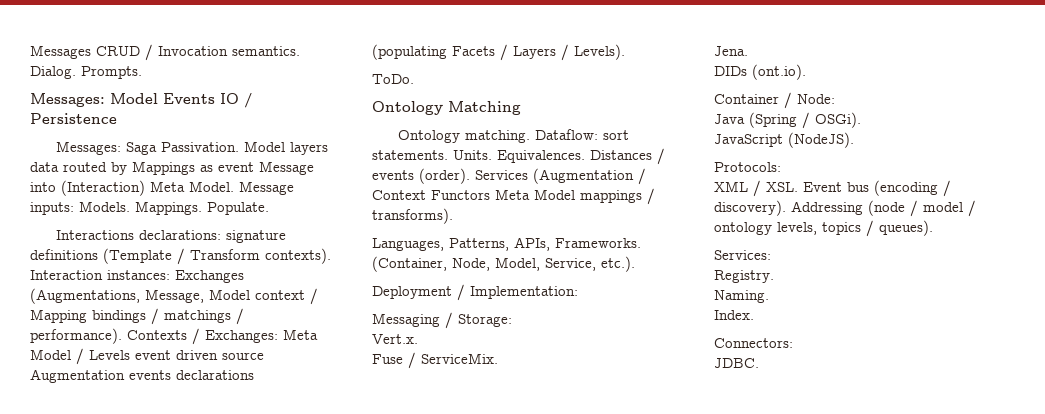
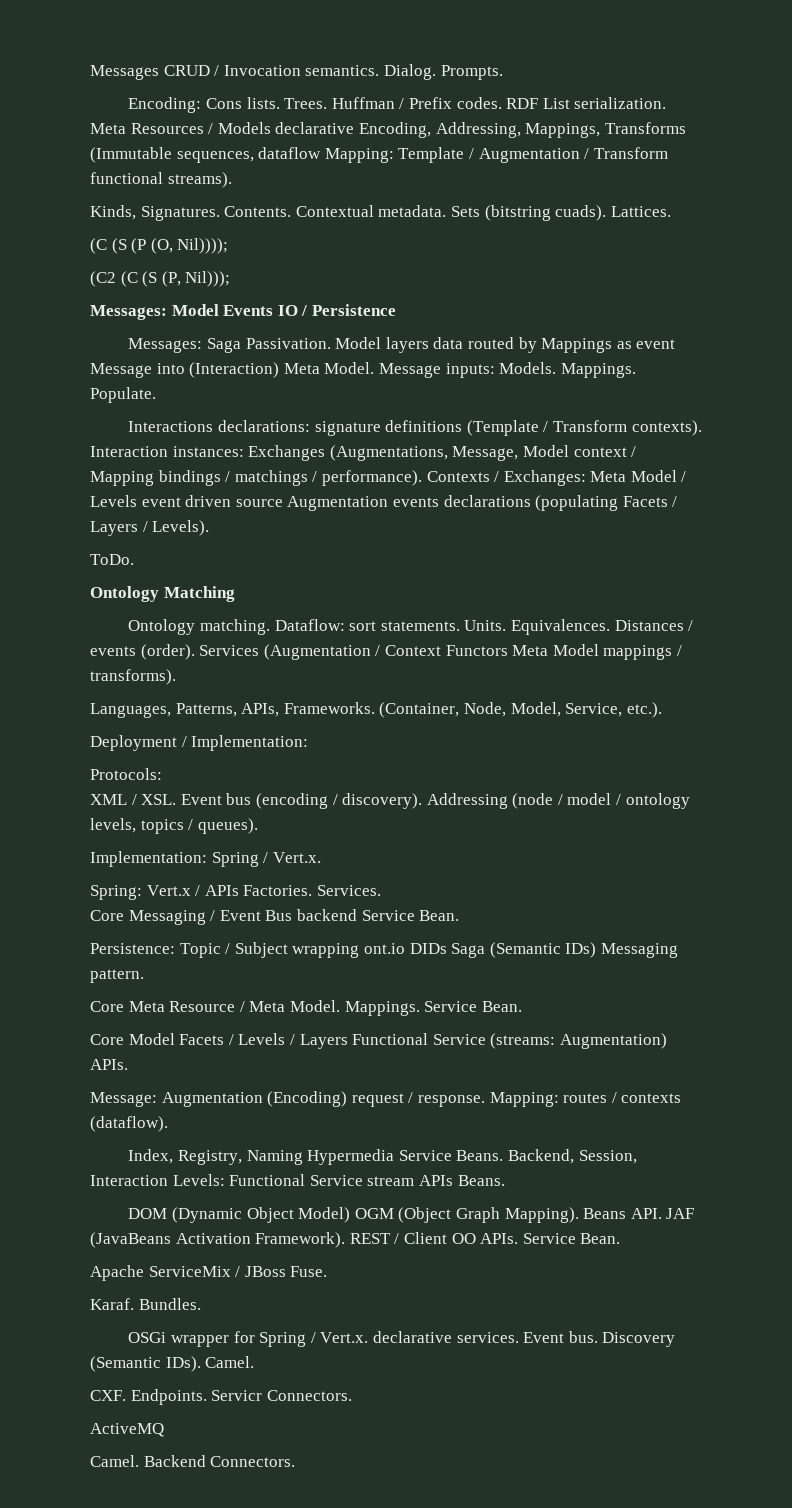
(142, 72) none -> [128,97,667,113] [90,122,686,138] [90,147,668,163] [90,172,232,188] [90,205,671,221] [90,238,229,254] [90,271,231,287] // Encoding: Cons lists. Trees. Huffman / Prefix codes. RDF List serialization. Meta Resources / Models declarative Encoding, Addressing, Mappings, Transforms (Immutable sequences, dataflow Mapping: Template / Augmentation / Transform functional streams). // Kinds, Signatures. Contents. Contextual metadata. Sets (bitstring cuads). Lattices. // (C (S (P (O, Nil)))); // (C2 (C (S (P, Nil)));
[372,312,512,329] [372,334,418,344] [372,352,498,369] [714,46,748,56] [714,64,806,80] [714,92,835,109] [714,112,861,129] [714,132,854,148] // Messaging / Storage: // Vert.x. // Fuse / ServiceMix. // Jena. // DIDs (ont.io). // Container / Node: // Java (Spring / OSGi). // JavaScript (NodeJS). -> (309, 743) none
[714,250,771,260] [714,270,774,283] [714,290,769,303] [714,310,754,320] [714,338,793,348] [714,358,759,368] Services: // Registry. // Naming. // Index. // Connectors: // JDBC. -> [90,851,321,867] [90,885,381,900] [90,909,460,925] [90,942,678,958] [90,969,144,983] [90,1000,522,1016] [90,1033,667,1049] [90,1059,128,1070] [90,1091,682,1107] [90,1116,168,1132] [128,1149,637,1165] [90,1174,505,1186] [128,1207,695,1223] [90,1232,621,1248] [90,1265,328,1281] [90,1298,201,1310] [128,1331,676,1347] [90,1356,255,1372] [90,1389,352,1405] [90,1423,164,1437] [90,1455,296,1467] Implementation: Spring / Vert.x. // Spring: Vert.x / APIs Factories. Services. // Core Messaging / Event Bus backend Service Bean. // Persistence: Topic / Subject wrapping ont.io DIDs Saga (Semantic IDs) Messaging pattern. // Core Meta Resource / Meta Model. Mappings. Service Bean. // Core Model Facets / Levels / Layers Functional Service (streams: Augmentation) APIs. // Message: Augmentation (Encoding) request / response. Mapping: routes / contexts (dataflow). // Index, Registry, Naming Hypermedia Service Beans. Backend, Session, Interaction Levels: Functional Service stream APIs Beans. // DOM (Dynamic Object Model) OGM (Object Graph Mapping). Beans API. JAF (JavaBeans Activation Framework). REST / Client OO APIs. Service Bean. // Apache ServiceMix / JBoss Fuse. // Karaf. Bundles. // OSGi wrapper for Spring / Vert.x. declarative services. Event bus. Discovery (Semantic IDs). Camel. // CXF. Endpoints. Servicr Connectors. // ActiveMQ // Camel. Backend Connectors.

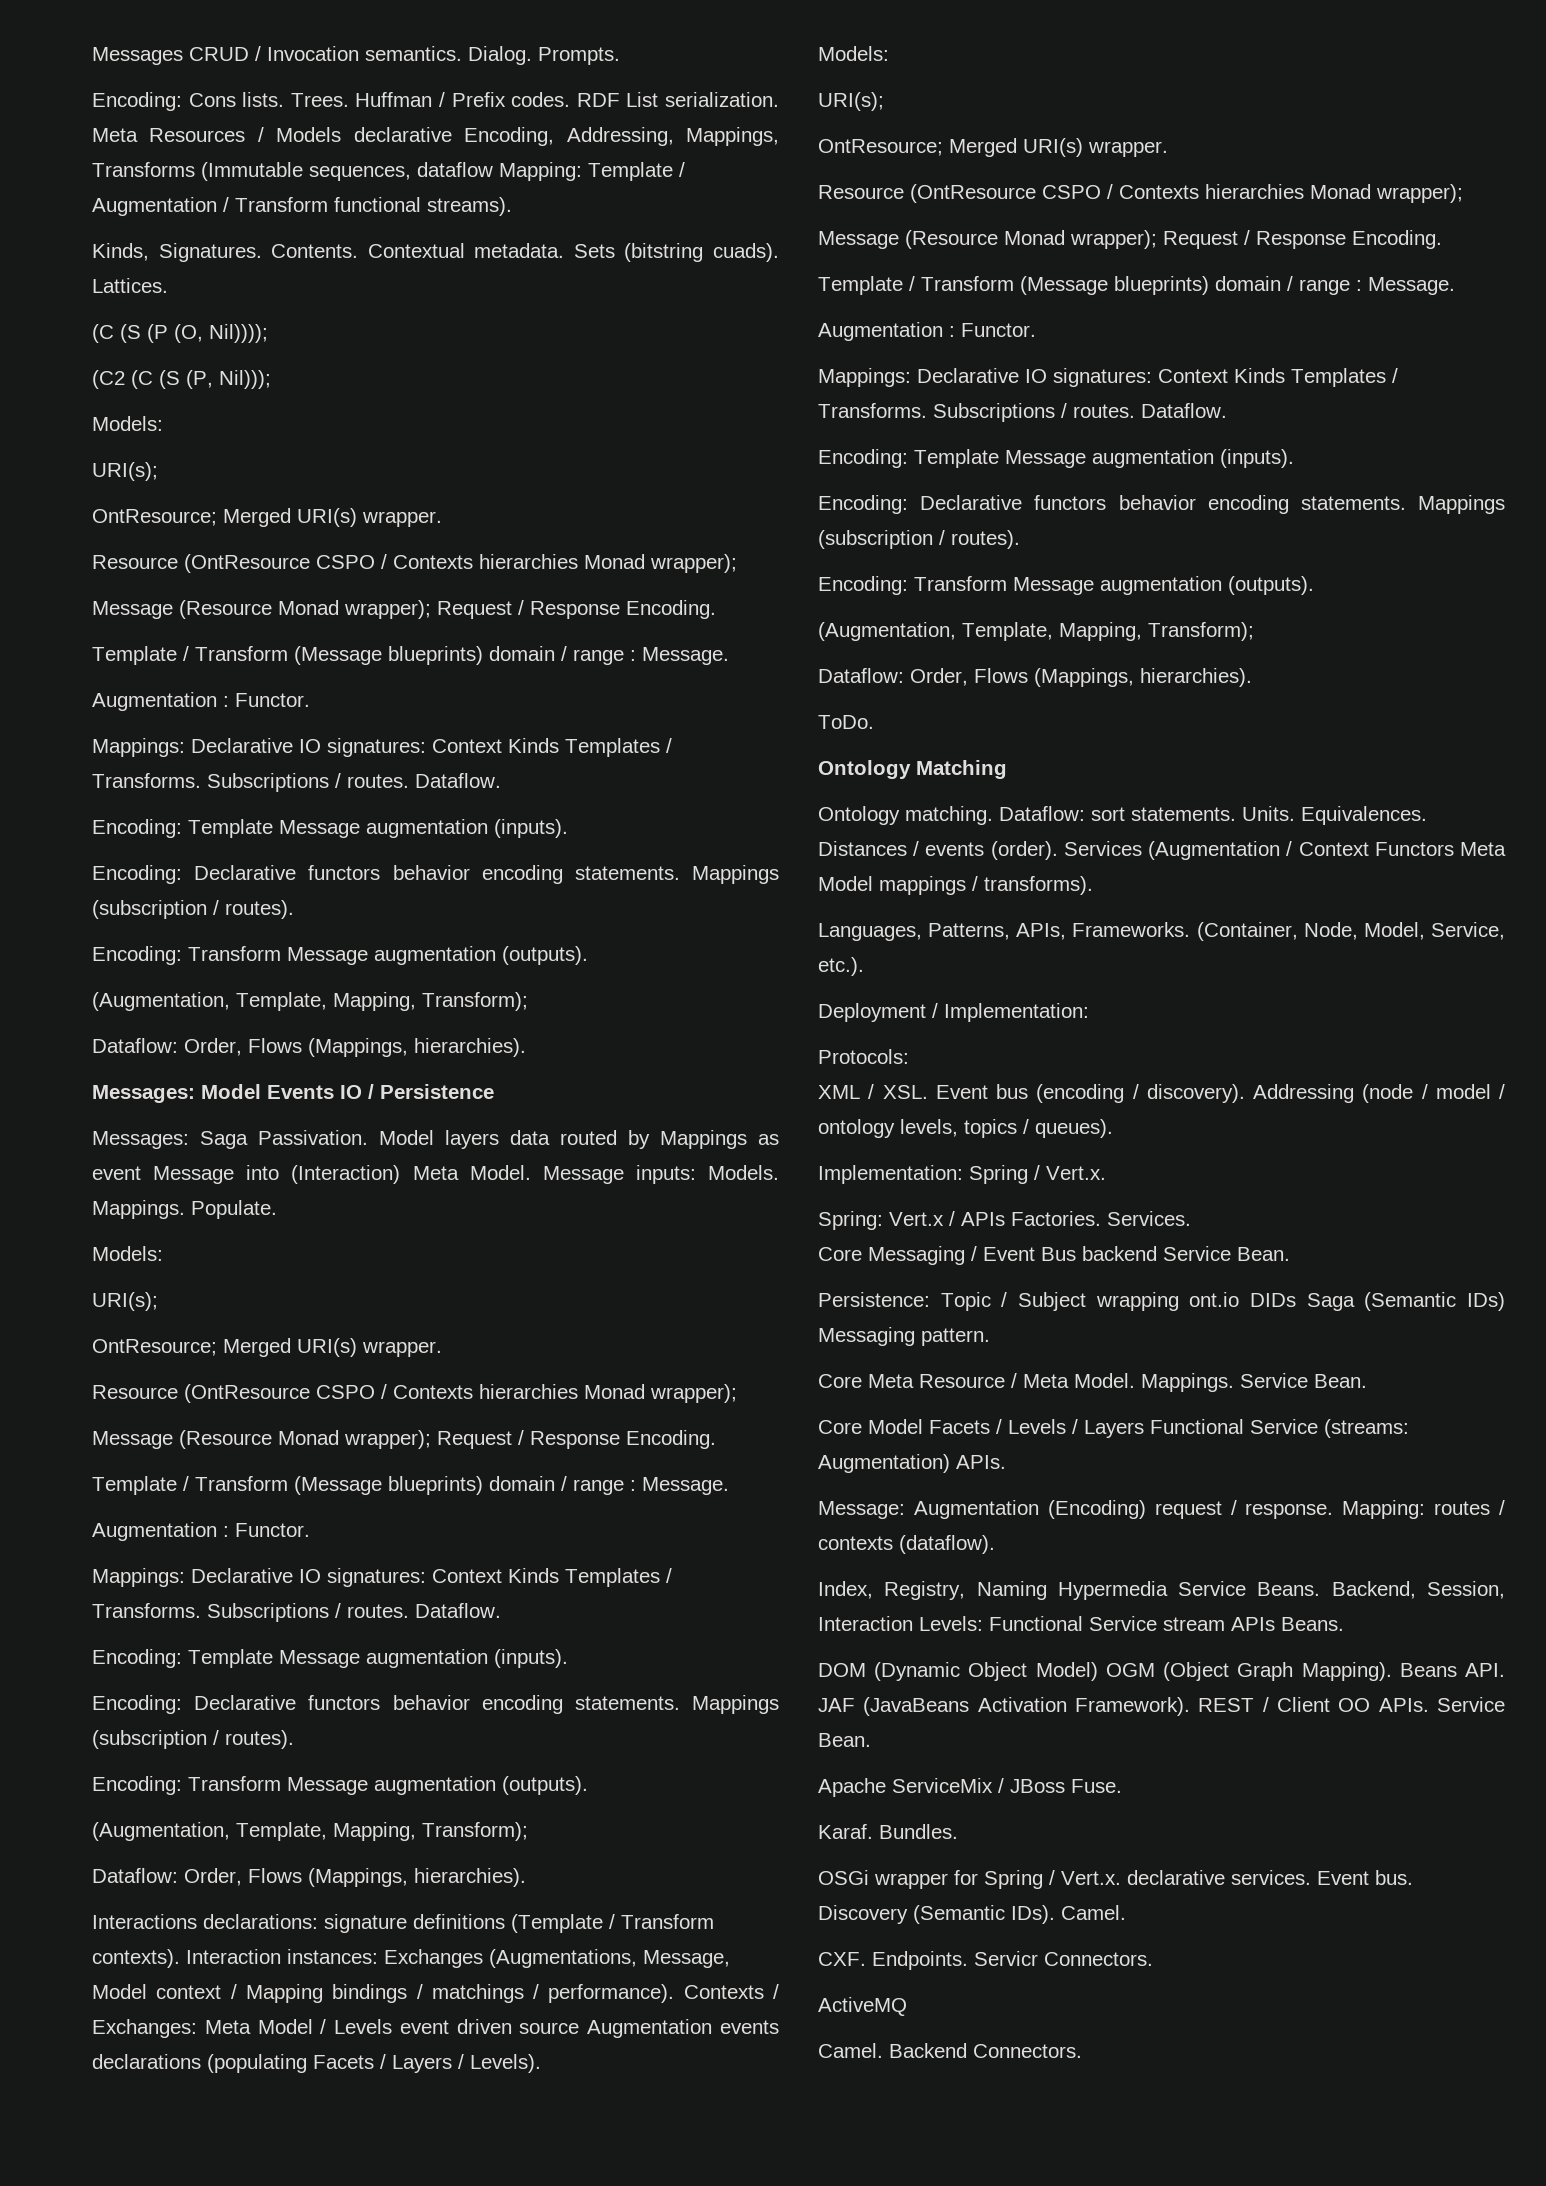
(231, 279) none -> [92,416,163,431] [92,462,158,481] [92,508,442,527] [92,554,737,573] [92,600,716,619] [92,646,729,665] [92,692,310,711] [92,738,672,757] [92,773,501,792] [92,819,568,838] [92,865,780,884] [92,900,294,919] [92,946,588,965] [92,992,528,1011] [92,1038,526,1057] // Models: // URI(s); // OntResource; Merged URI(s) wrapper. // Resource (OntResource CSPO / Contexts hierarchies Monad wrapper); // Message (Resource Monad wrapper); Request / Response Encoding. // Template / Transform (Message blueprints) domain / range : Message. // Augmentation : Functor. // Mappings: Declarative IO signatures: Context Kinds Templates / Transforms. Subscriptions / routes. Dataflow. // Encoding: Template Message augmentation (inputs). // Encoding: Declarative functors behavior encoding statements. Mappings (subscription / routes). // Encoding: Transform Message augmentation (outputs). // (Augmentation, Template, Mapping, Transform); // Dataflow: Order, Flows (Mappings, hierarchies).
(156, 395) none -> [92,1246,163,1261] [92,1292,158,1311] [92,1338,442,1357] [92,1384,737,1403] [92,1430,716,1449] [92,1476,729,1495] [92,1522,310,1541] [92,1568,672,1587] [92,1603,501,1622] [92,1649,568,1668] [92,1695,780,1714] [92,1730,294,1749] [92,1776,588,1795] [92,1822,528,1841] [92,1868,526,1887] // Models: // URI(s); // OntResource; Merged URI(s) wrapper. // Resource (OntResource CSPO / Contexts hierarchies Monad wrapper); // Message (Resource Monad wrapper); Request / Response Encoding. // Template / Transform (Message blueprints) domain / range : Message. // Augmentation : Functor. // Mappings: Declarative IO signatures: Context Kinds Templates / Transforms. Subscriptions / routes. Dataflow. // Encoding: Template Message augmentation (inputs). // Encoding: Declarative functors behavior encoding statements. Mappings (subscription / routes). // Encoding: Transform Message augmentation (outputs). // (Augmentation, Template, Mapping, Transform); // Dataflow: Order, Flows (Mappings, hierarchies).
(210, 528) none -> [818,46,889,61] [818,92,884,111] [818,138,1168,157] [818,184,1463,203] [818,230,1442,249] [818,276,1455,295] [818,322,1036,341] [818,368,1398,387] [818,403,1227,422] [818,449,1294,468] [818,495,1505,514] [818,530,1020,549] [818,576,1314,595] [818,622,1254,641] [818,668,1252,687] // Models: // URI(s); // OntResource; Merged URI(s) wrapper. // Resource (OntResource CSPO / Contexts hierarchies Monad wrapper); // Message (Resource Monad wrapper); Request / Response Encoding. // Template / Transform (Message blueprints) domain / range : Message. // Augmentation : Functor. // Mappings: Declarative IO signatures: Context Kinds Templates / Transforms. Subscriptions / routes. Dataflow. // Encoding: Template Message augmentation (inputs). // Encoding: Declarative functors behavior encoding statements. Mappings (subscription / routes). // Encoding: Transform Message augmentation (outputs). // (Augmentation, Template, Mapping, Transform); // Dataflow: Order, Flows (Mappings, hierarchies).

